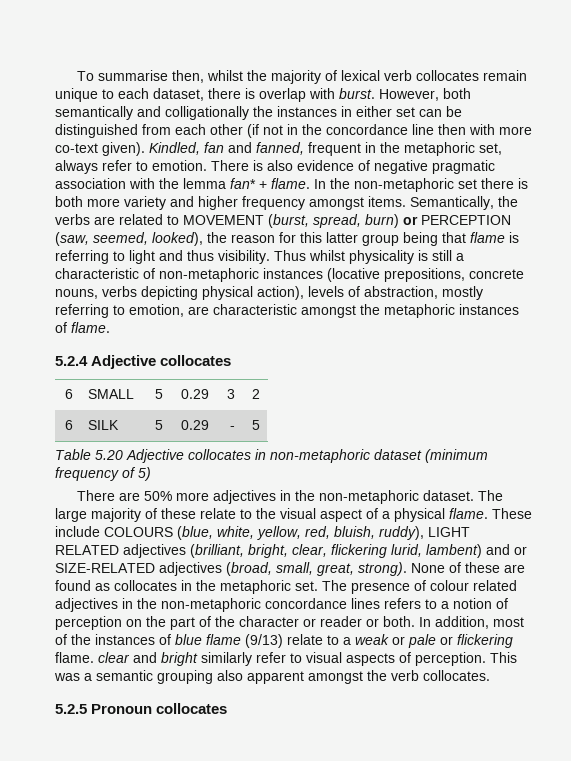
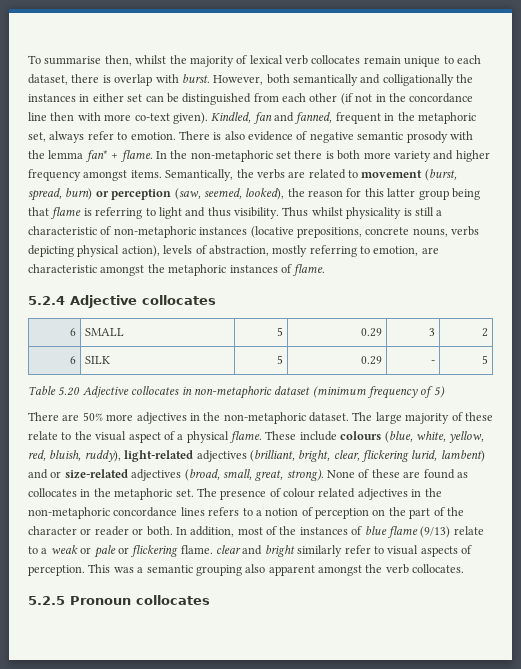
[432,160,495,174] [55,178,126,189] pragmatic association -> [357,131,448,143] semantic prosody
[183,215,264,225] MOVEMENT -> [361,170,423,178] movement
[421,215,511,225] PERCEPTION -> [111,189,172,200] perception
[104,527,173,537] COLOURS -> [340,431,382,440] colours
[428,527,470,537] [55,545,119,555] LIGHT RELATED -> [124,450,194,462] light-related
[55,563,155,573] SIZE-RELATED -> [64,469,128,479] size-related

